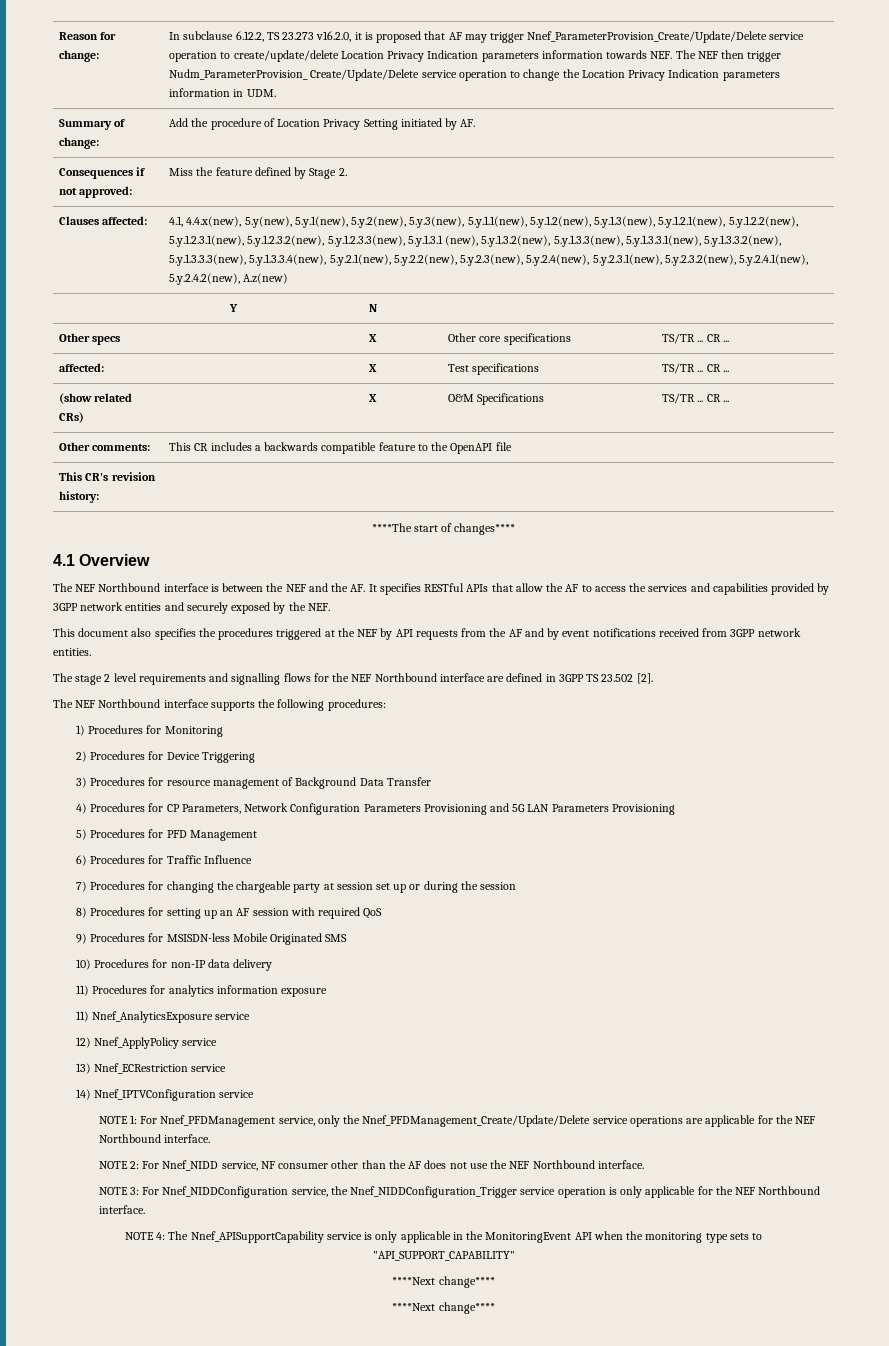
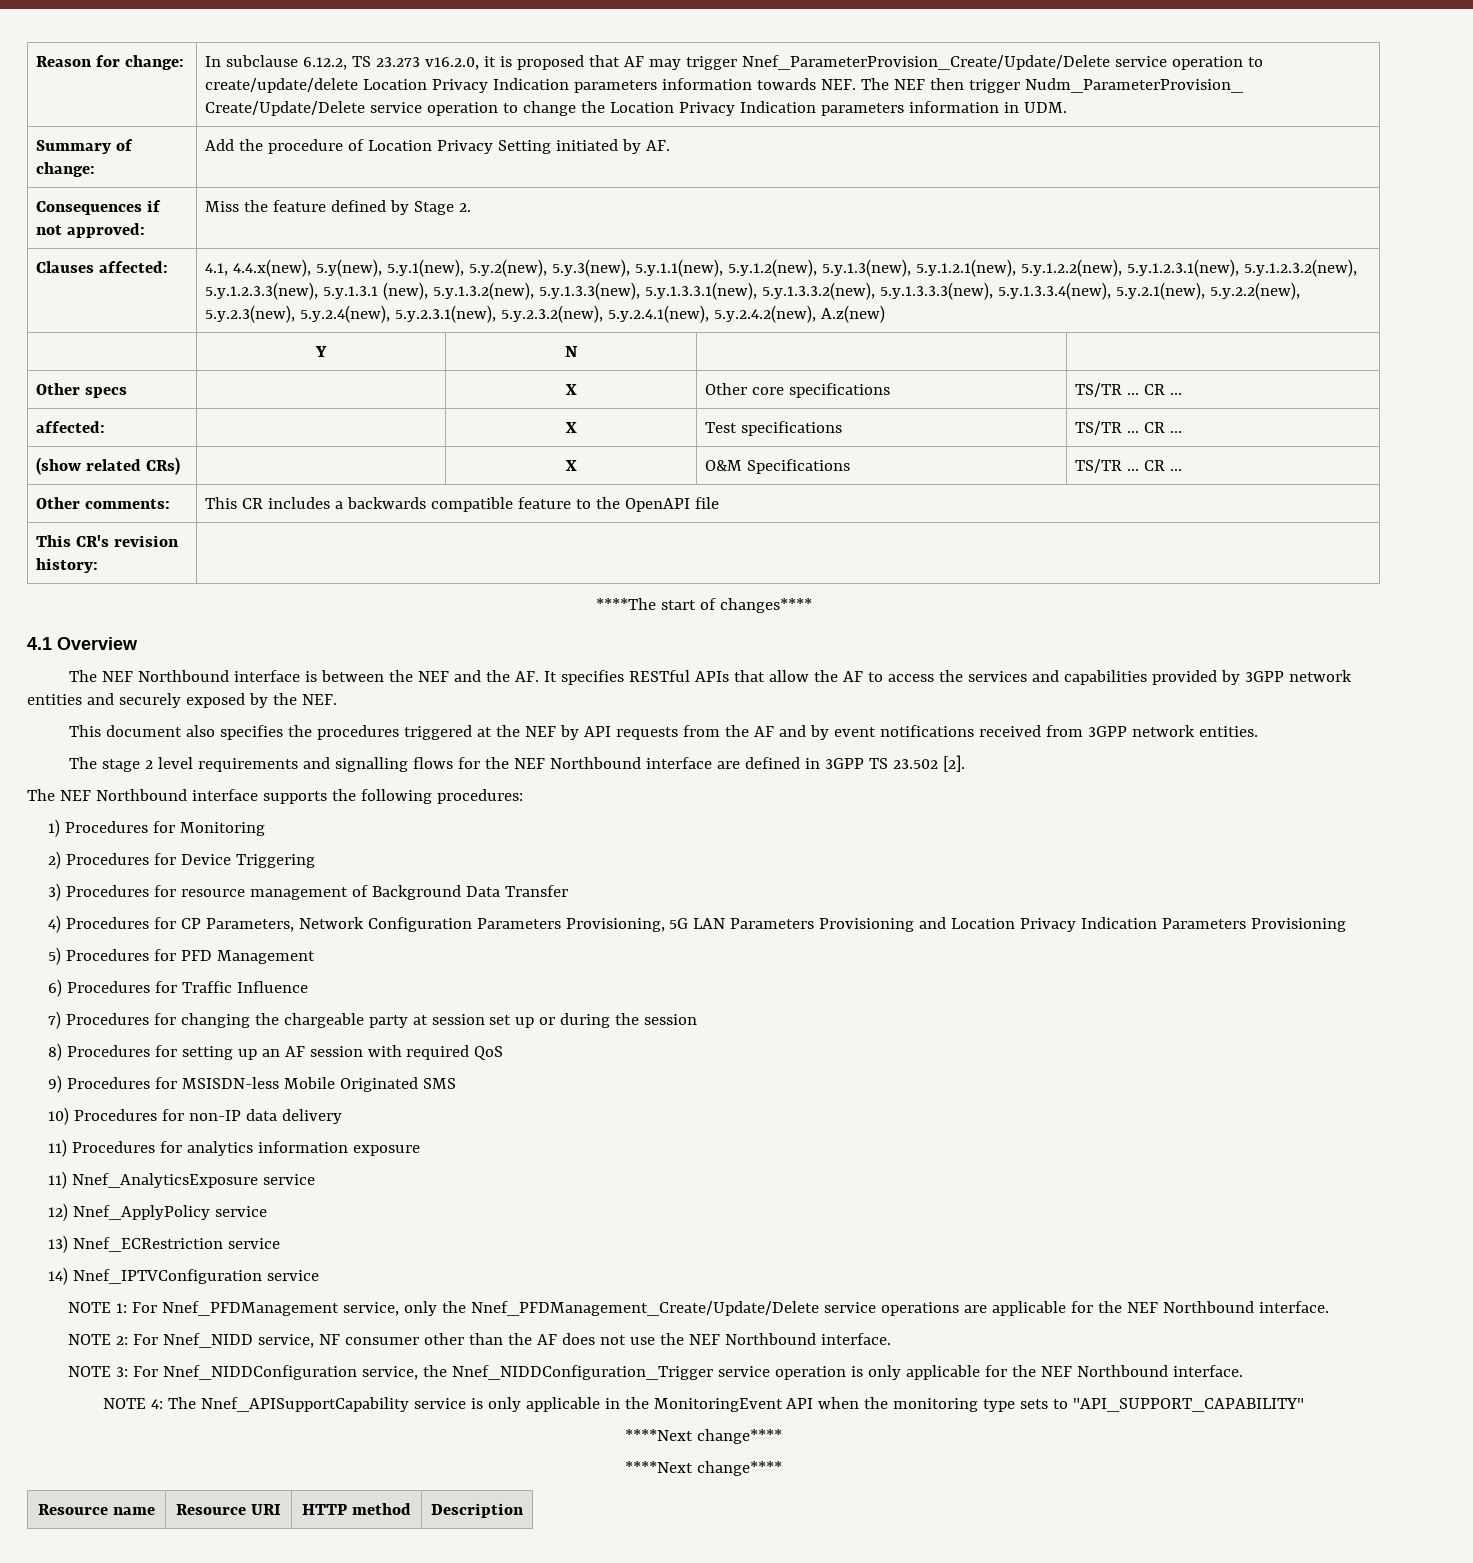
[423,803,550,815] Provisioning and 5G LAN -> [565,917,1158,932] Provisioning, 5G LAN Parameters Provisioning and Location Privacy Indication
(495, 1308) none -> [38,1504,155,1515] [176,1504,281,1515] [302,1503,411,1515] [431,1503,524,1518] // Resource name | Resource URI | HTTP method | Description

